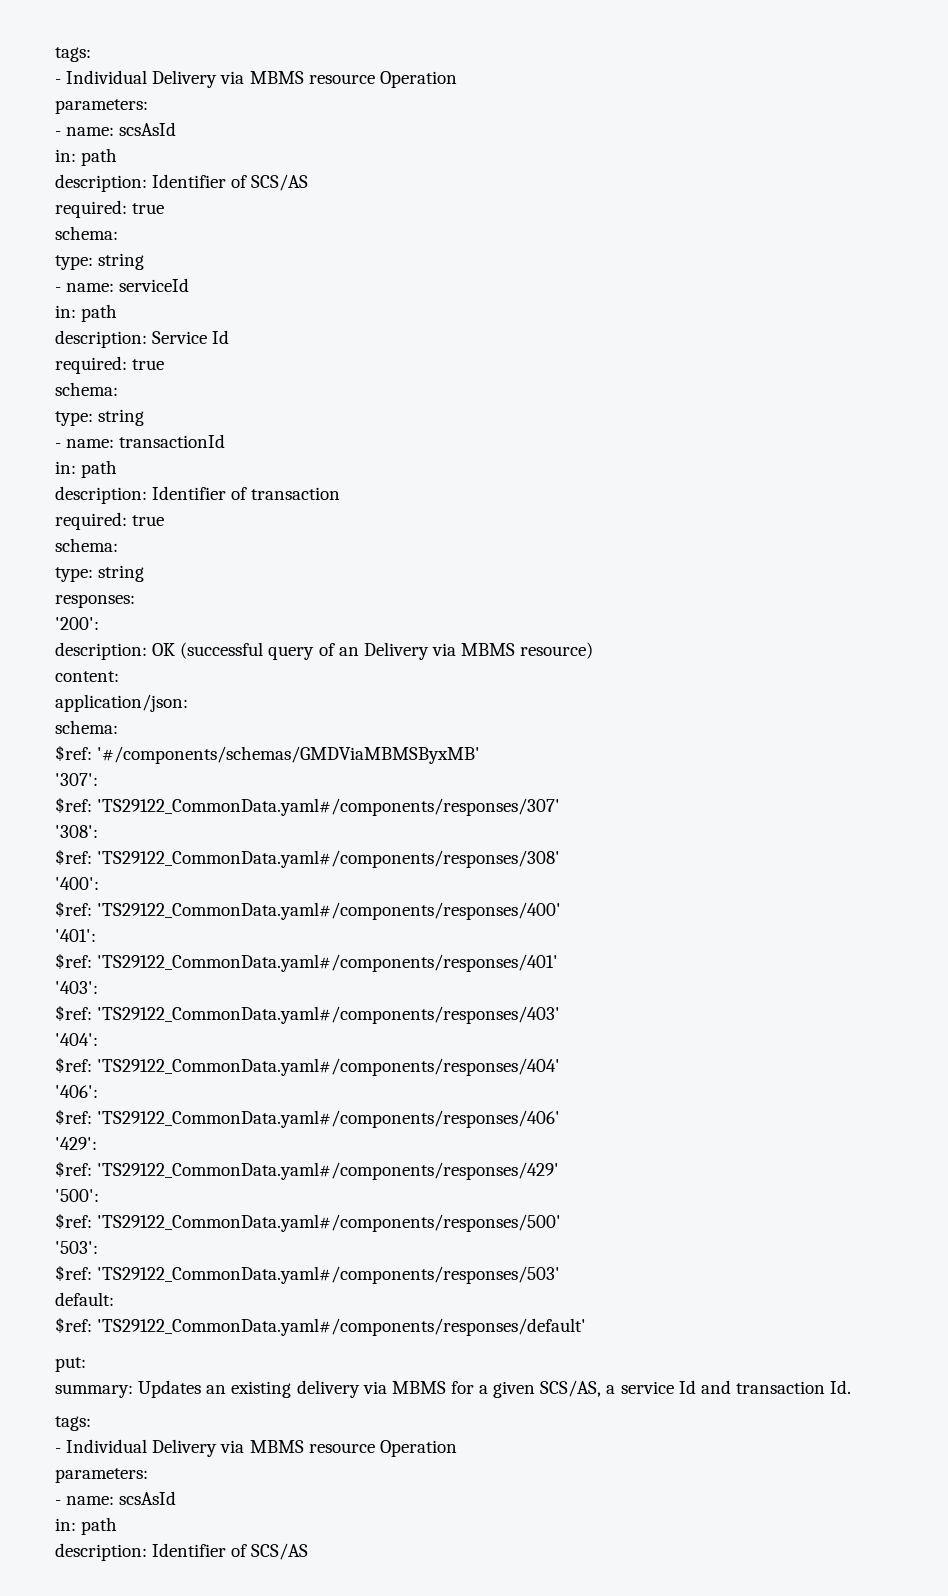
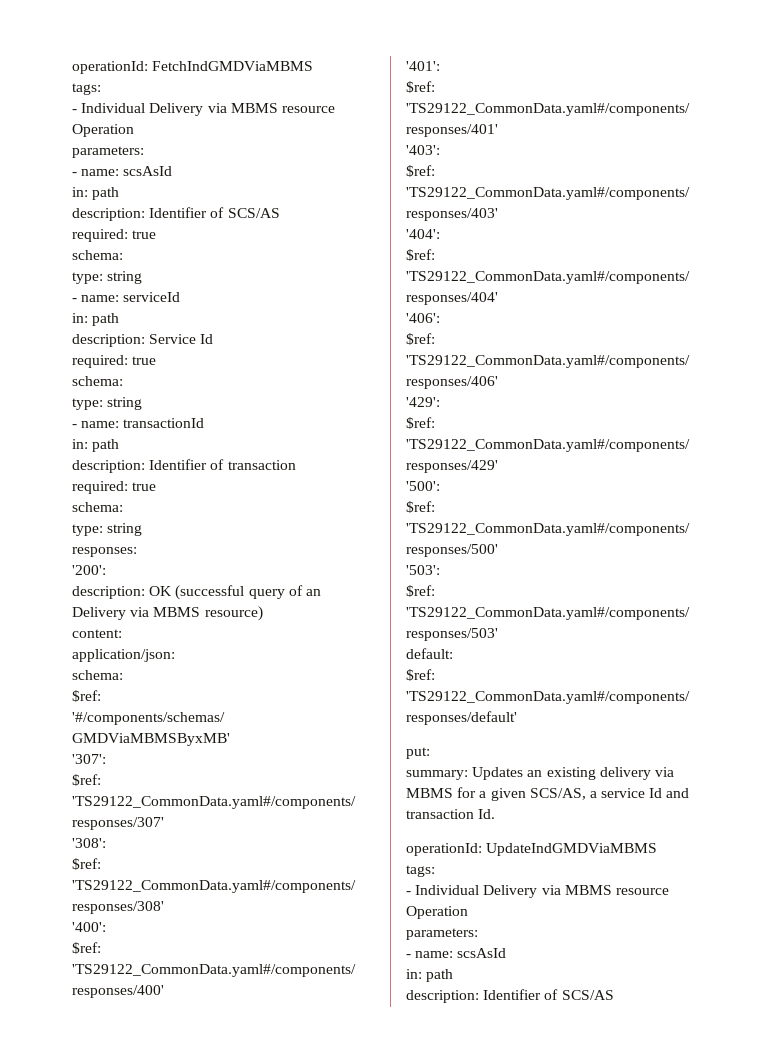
(55, 54) none -> [72,61,314,74] operationId: FetchIndGMDViaMBMS //
(852, 1387) none -> [406,843,658,856] // operationId: UpdateIndGMDViaMBMS

